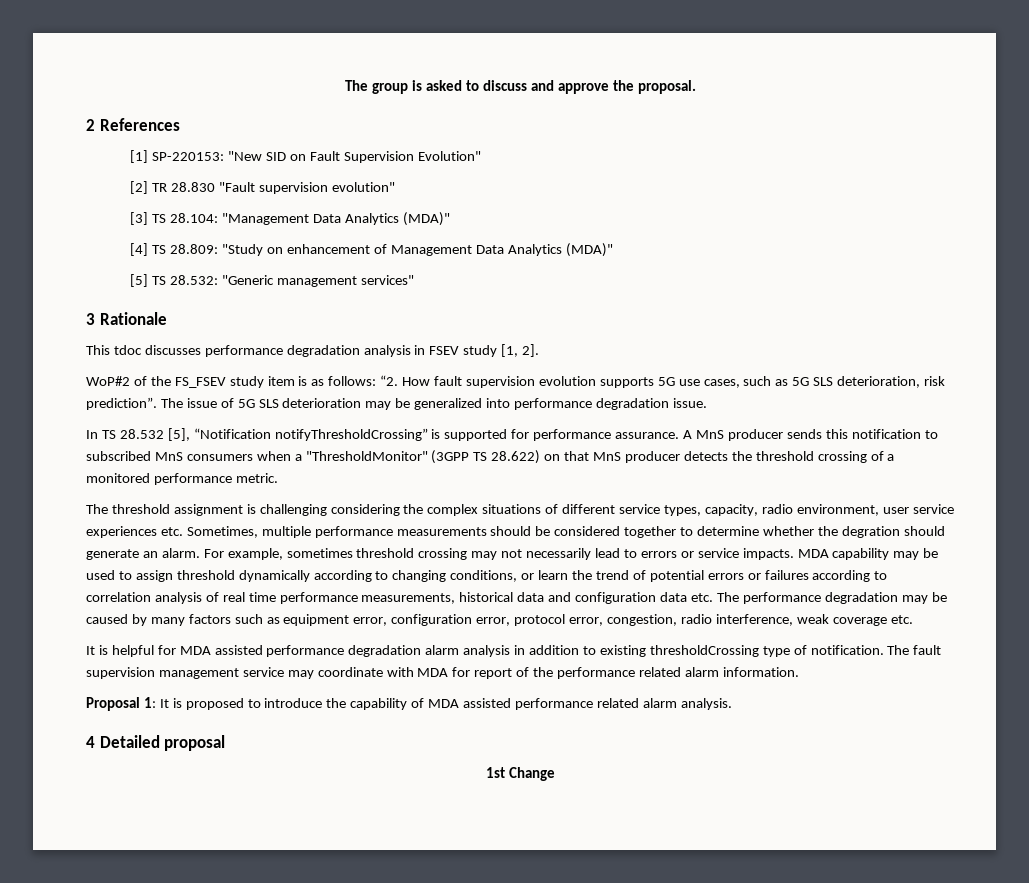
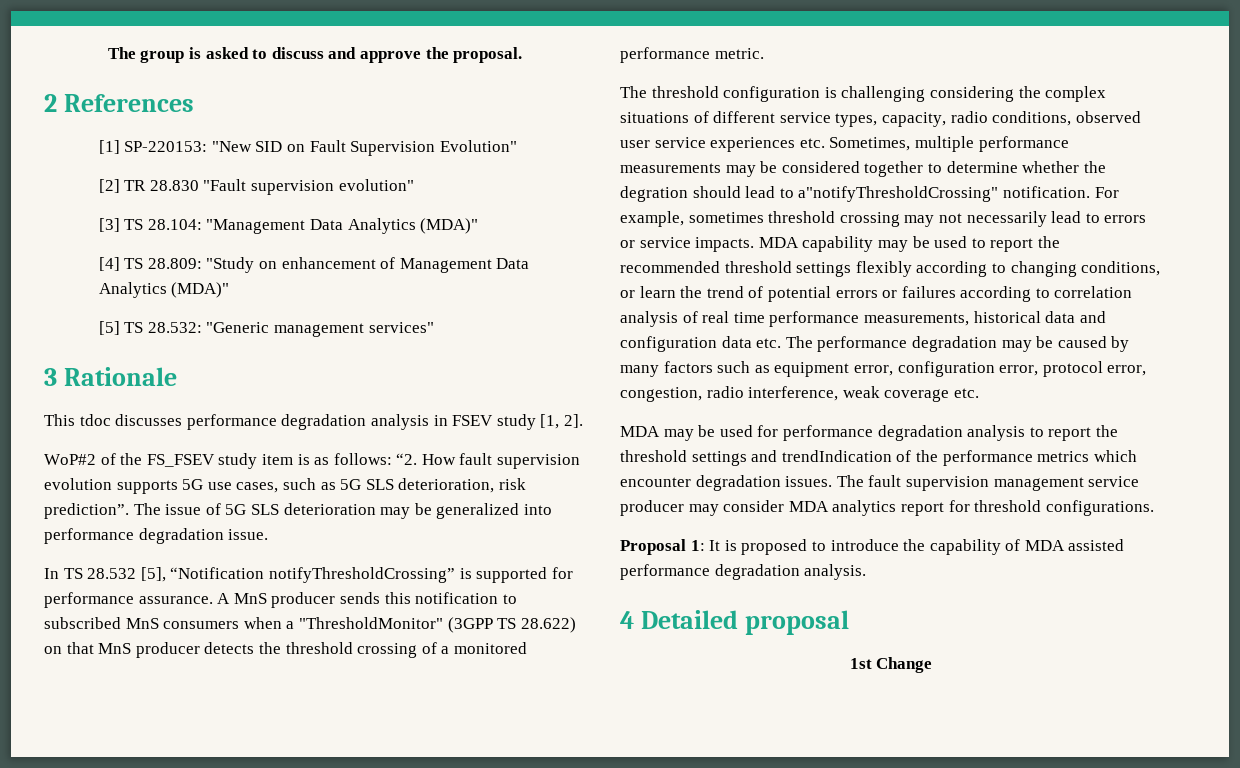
[173,504,243,516] assignment -> [723,86,821,102] configuration
[796,504,879,516] environment, -> [992,111,1141,126] conditions, observed
[490,526,532,536] should -> [725,165,756,177] may
[86,548,200,560] generate an alarm. -> [745,186,1090,202] lead to a"notifyThresholdCrossing" notification.
[135,570,310,582] assign threshold dynamically -> [990,236,1060,252] [620,261,912,277] report the recommended threshold settings flexibly
[86,645,884,657] It is helpful for MDA assisted performance degradation alarm analysis in addition to existing thresholdCrossing type of notification. -> [620,425,1118,441] [620,450,1137,466] [620,475,833,491] MDA may be used for performance degradation analysis to report the threshold settings and trendIndication of the performance metrics which encounter degradation issues.
[287,667,799,679] may coordinate with MDA for report of the performance related alarm information. -> [620,500,1154,516] producer may consider MDA analytics report for threshold configurations.
[596,698,677,708] related alarm -> [714,564,800,580] degradation

